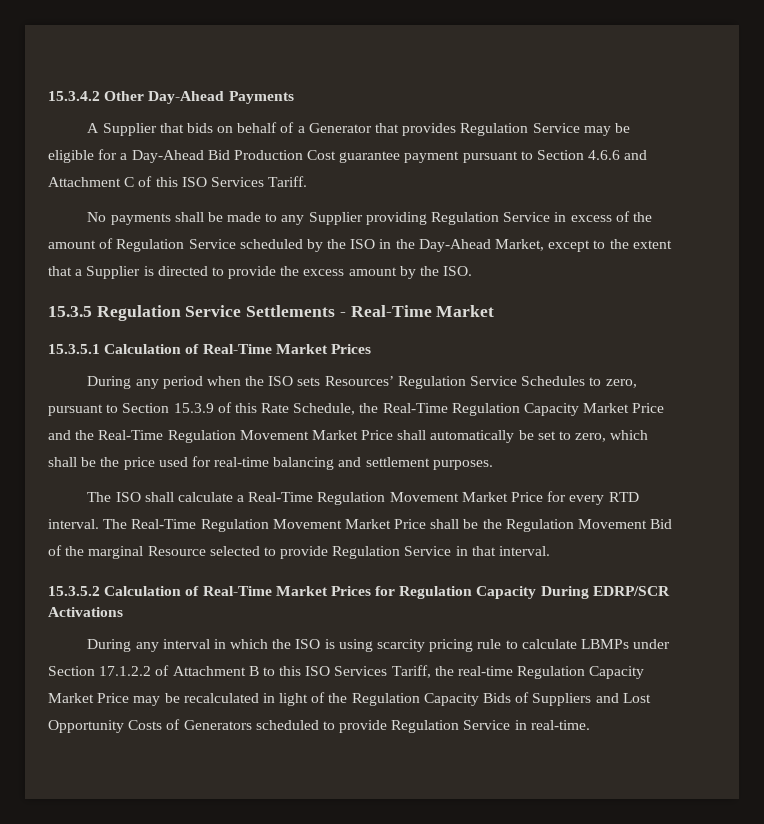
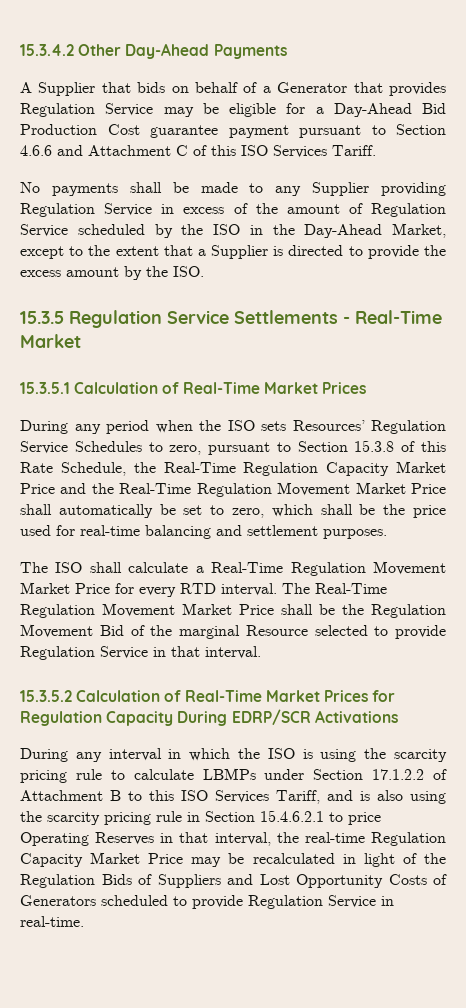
[173,403,214,413] 15.3.9 -> [354,440,395,452] 15.3.8
(373, 645) none -> [364,748,387,759] the
(431, 671) none -> [327,790,446,804] [20,810,381,825] [20,832,271,846] and is also using the scarcity pricing rule in Section 15.4.6.2.1 to price Operating Reserves in that interval,
[423,693,479,706] Capacity -> (95, 881) none

